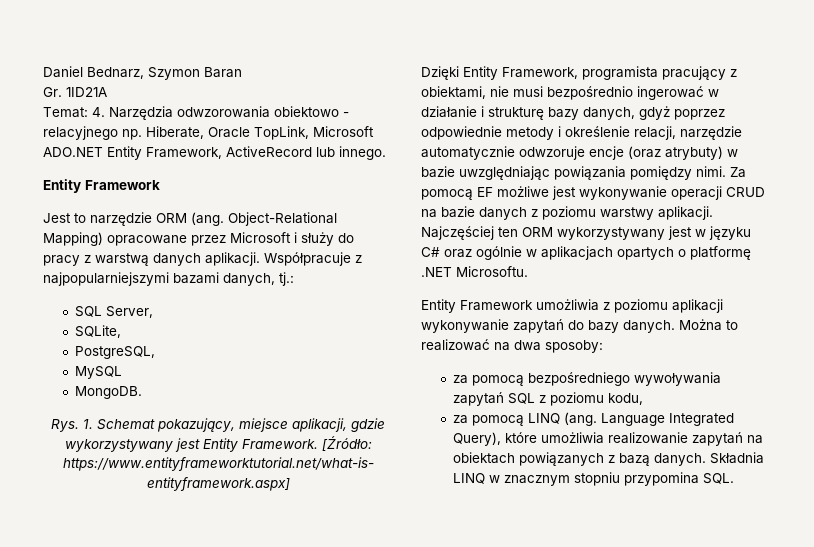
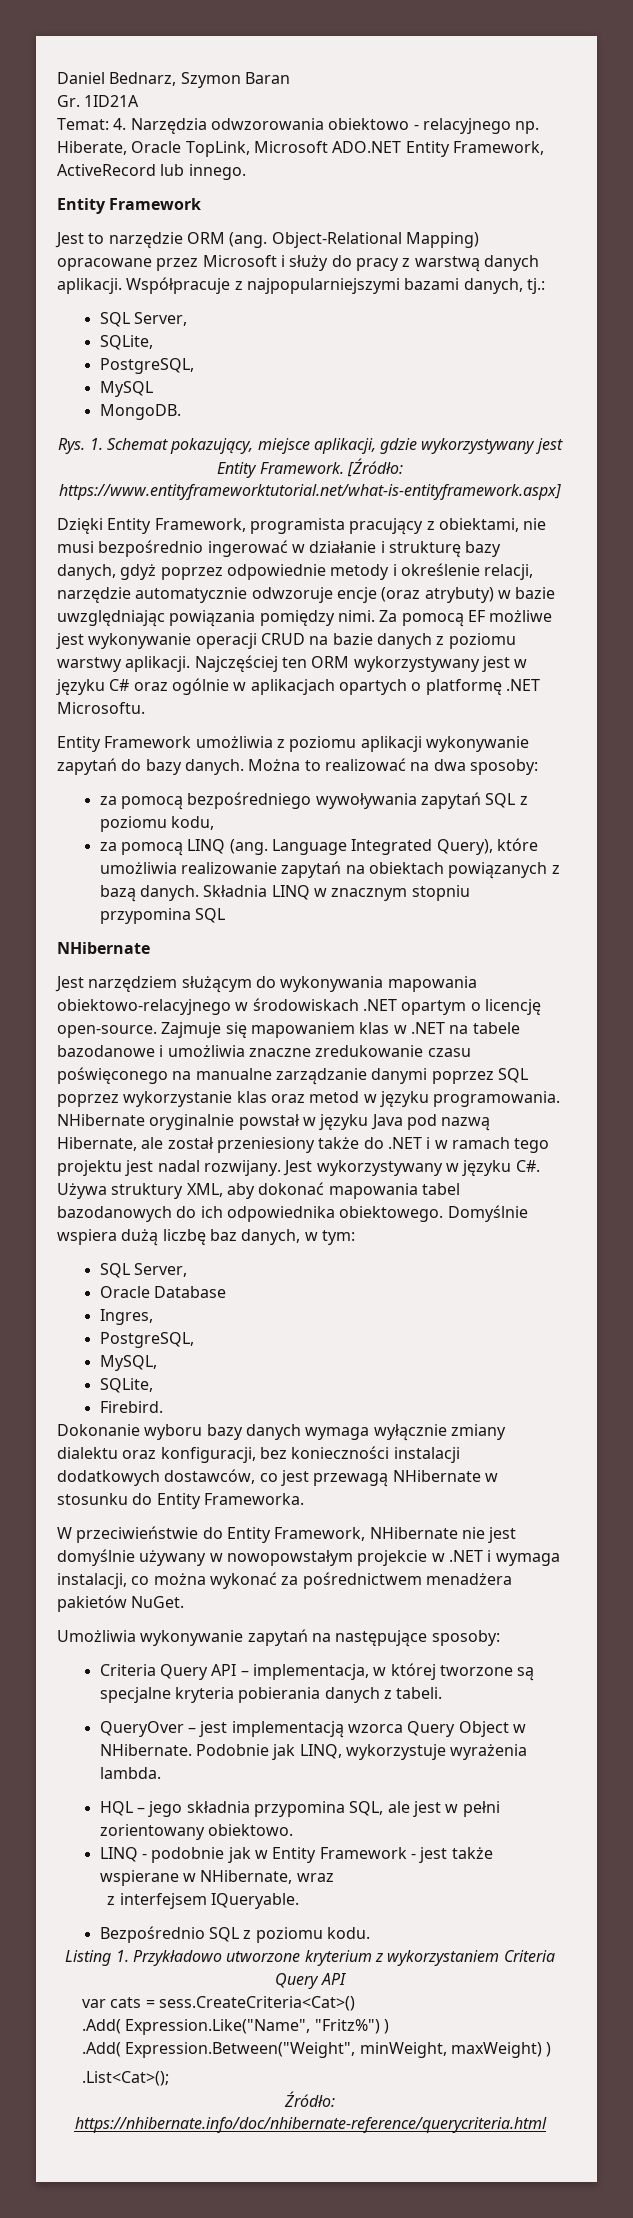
[703,473,735,484] SQL. -> [195,908,226,923] [57,942,150,954] [55,976,477,993] [57,998,541,1015] [57,1022,520,1038] [57,1045,471,1057] [57,1067,528,1085] [57,1091,561,1107] [57,1114,491,1131] [57,1137,550,1153] [57,1160,540,1176] [57,1182,460,1199] [57,1205,528,1222] [57,1229,355,1246] [99,1263,188,1278] [99,1286,227,1298] [99,1309,153,1325] [99,1332,194,1348] [99,1355,157,1371] [99,1378,153,1393] [99,1401,163,1413] [57,1424,506,1441] [57,1446,460,1463] [57,1469,498,1487] [57,1493,304,1509] [57,1526,517,1543] [57,1549,560,1566] [57,1572,512,1589] [57,1595,185,1612] [57,1629,500,1647] [99,1663,535,1681] [99,1687,443,1703] [99,1721,526,1738] [99,1744,528,1760] [99,1767,161,1779] [99,1801,500,1817] [99,1824,294,1840] [99,1847,493,1863] [99,1870,334,1886] [107,1893,299,1909] [99,1926,371,1943] [65,1950,555,1966] [275,1973,347,1989] [82,1996,356,2011] [82,2019,390,2035] [82,2042,552,2058] [82,2071,170,2086] [284,2091,335,2107] [74,2117,547,2133] SQL // NHibernate // Jest narzędziem służącym do wykonywania mapowania obiektowo-relacyjnego w środowiskach .NET opartym o licencję open-source. Zajmuje się mapowaniem klas w .NET na tabele bazodanowe i umożliwia znaczne zredukowanie czasu poświęconego na manualne zarządzanie danymi poprzez SQL poprzez wykorzystanie klas oraz metod w języku programowania. NHibernate oryginalnie powstał w języku Java pod nazwą Hibernate, ale został przeniesiony także do .NET i w ramach tego projektu jest nadal rozwijany. Jest wykorzystywany w języku C#. Używa struktury XML, aby dokonać mapowania tabel bazodanowych do ich odpowiednika obiektowego. Domyślnie wspiera dużą liczbę baz danych, w tym: // SQL Server, // Oracle Database // Ingres, // PostgreSQL, // MySQL, // SQLite, // Firebird. // Dokonanie wyboru bazy danych wymaga wyłącznie zmiany dialektu oraz konfiguracji, bez konieczności instalacji dodatkowych dostawców, co jest przewagą NHibernate w stosunku do Entity Frameworka. // W przeciwieństwie do Entity Framework, NHibernate nie jest domyślnie używany w nowopowstałym projekcie w .NET i wymaga instalacji, co można wykonać za pośrednictwem menadżera pakietów NuGet. // Umożliwia wykonywanie zapytań na następujące sposoby: // Criteria Query API – implementacja, w której tworzone są specjalne kryteria pobierania danych z tabeli. // QueryOver – jest implementacją wzorca Query Object w NHibernate. Podobnie jak LINQ, wykorzystuje wyrażenia lambda. // HQL – jego składnia przypomina SQL, ale jest w pełni zorientowany obiektowo. // LINQ - podobnie jak w Entity Framework - jest także wspierane w NHibernate, wraz // z interfejsem IQueryable. // Bezpośrednio SQL z poziomu kodu. // Listing 1. Przykładowo utworzone kryterium z wykorzystaniem Criteria Query API // var cats = sess.CreateCriteria<Cat>() // .Add( Expression.Like("Name", "Fritz%") ) // .Add( Expression.Between("Weight", minWeight, maxWeight) ) // .List<Cat>(); // Źródło: https://nhibernate.info/doc/nhibernate-reference/querycriteria.html

